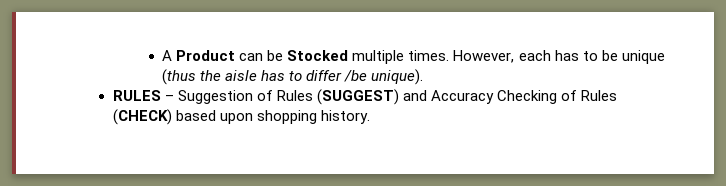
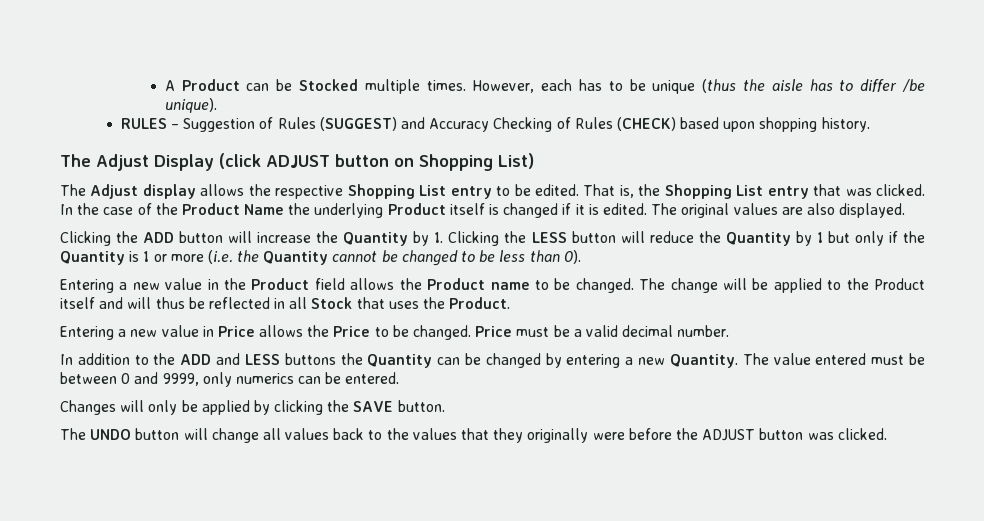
(370, 117) none -> [60,153,534,171] [60,184,926,199] [60,203,906,218] [60,231,926,246] [60,250,581,266] [60,278,925,293] [60,297,511,309] [60,325,730,340] [60,353,926,368] [60,372,400,387] [60,400,445,415] [60,428,887,443] // The Adjust Display (click ADJUST button on Shopping List) // The Adjust display allows the respective Shopping List entry to be edited. That is, the Shopping List entry that was clicked. In the case of the Product Name the underlying Product itself is changed if it is edited. The original values are also displayed. // Clicking the ADD button will increase the Quantity by 1. Clicking the LESS button will reduce the Quantity by 1 but only if the Quantity is 1 or more (i.e. the Quantity cannot be changed to be less than 0). // Entering a new value in the Product field allows the Product name to be changed. The change will be applied to the Product itself and will thus be reflected in all Stock that uses the Product. // Entering a new value in Price allows the Price to be changed. Price must be a valid decimal number. // In addition to the ADD and LESS buttons the Quantity can be changed by entering a new Quantity. The value entered must be between 0 and 9999, only numerics can be entered. // Changes will only be applied by clicking the SAVE button. // The UNDO button will change all values back to the values that they originally were before the ADJUST button was clicked.

